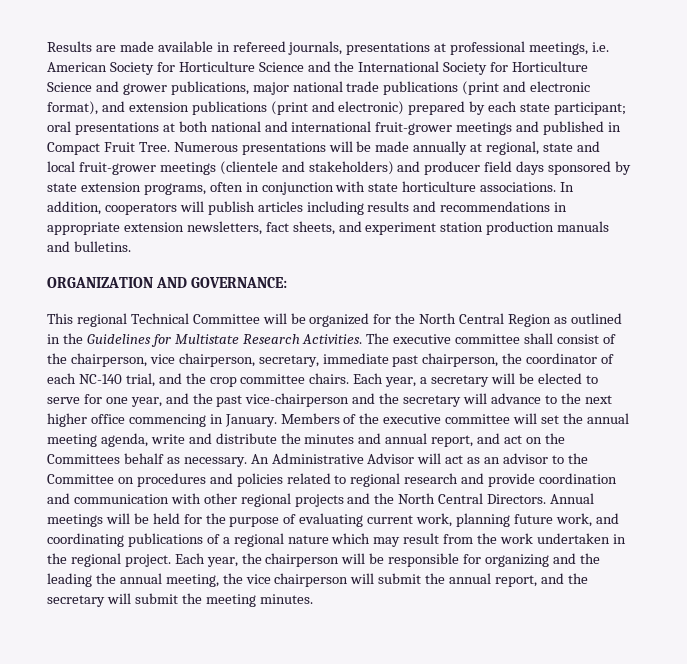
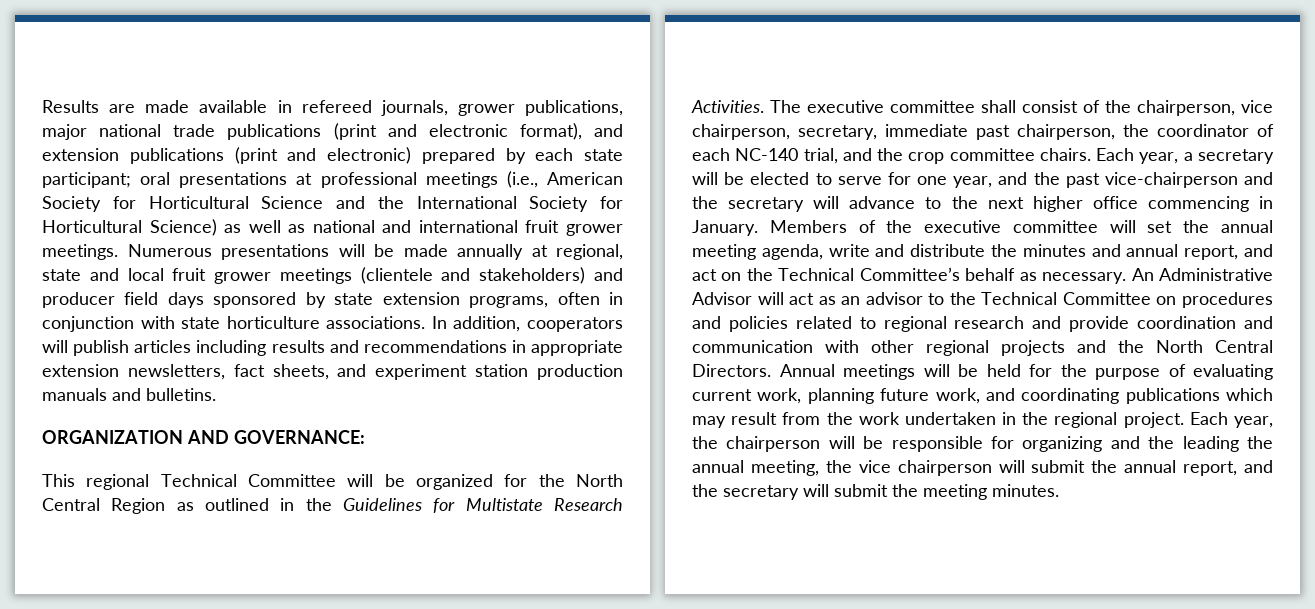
[346,41,610,55] [47,61,589,75] [47,81,119,92] presentations at professional meetings, i.e. American Society for Horticulture Science and the International Society for Horticulture Science and -> (448, 108) none
[178,121,622,135] [47,142,170,155] both national and international fruit-grower meetings and published in Compact Fruit Tree. -> [320,171,624,188] [42,196,623,212] [42,219,623,236] [42,244,118,260] professional meetings (i.e., American Society for Horticultural Science and the International Society for Horticultural Science) as well as national and international fruit grower meetings.
[78,162,156,175] fruit-grower -> [172,268,272,284] fruit grower
[47,454,120,464] Committees -> [778,267,960,281] Technical Committee’s
(588, 458) none -> [981,292,1058,305] Technical
[206,533,329,547] of a regional nature -> (1220, 396) none

